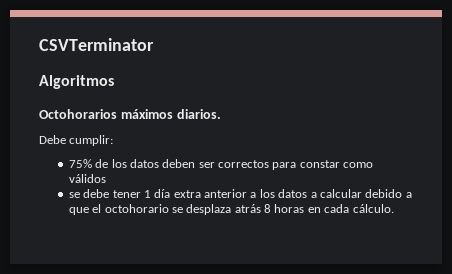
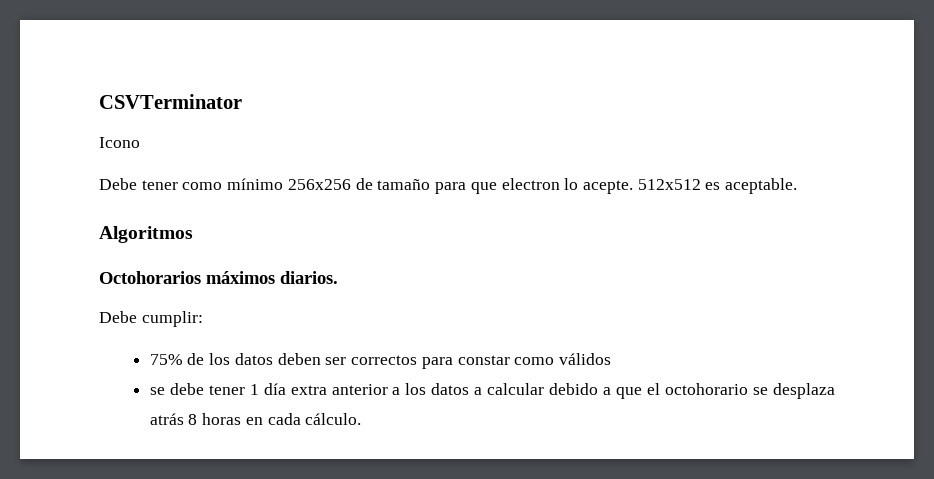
(154, 44) none -> [99,137,140,148] [99,178,798,194] // Icono // Debe tener como mínimo 256x256 de tamaño para que electron lo acepte. 512x512 es aceptable.

